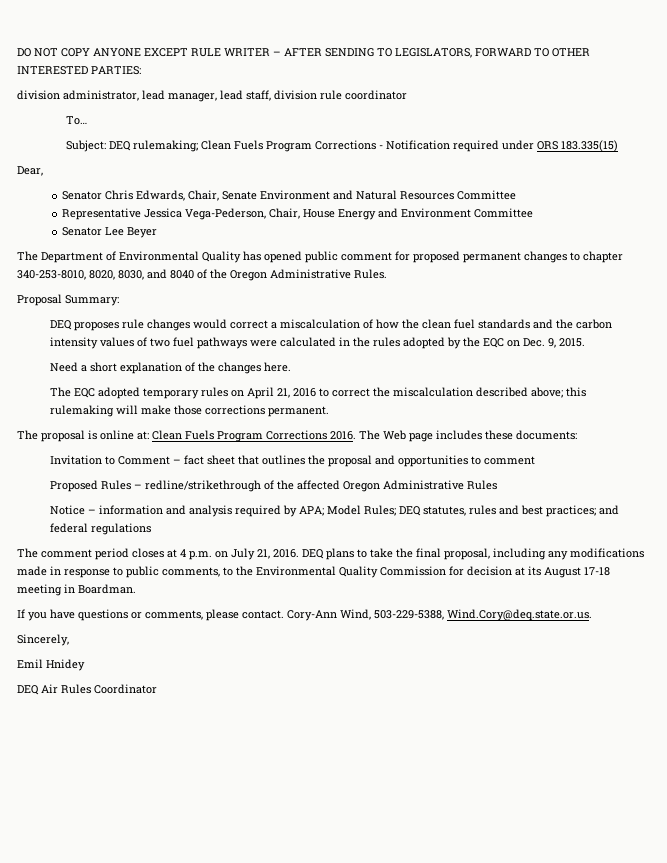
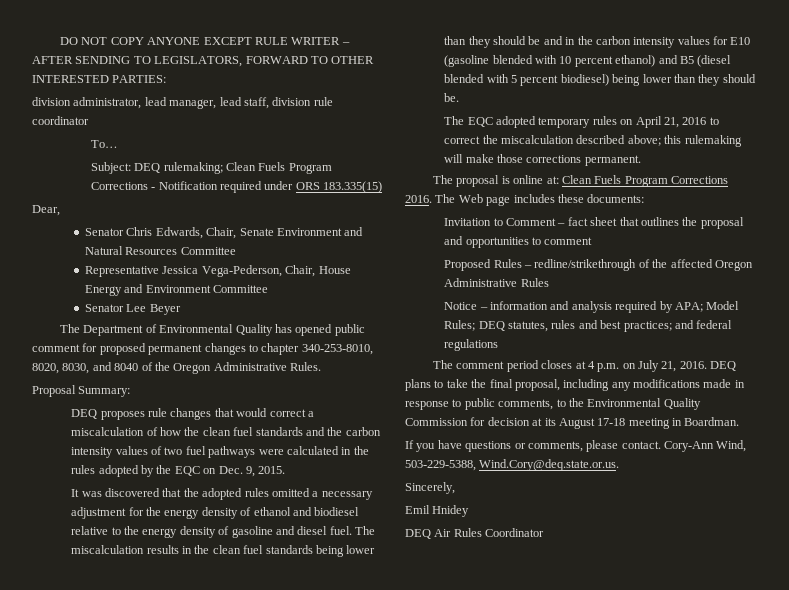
(190, 325) none -> [214,408,234,417] that
[49,362,291,374] Need a short explanation of the changes here. -> [71,488,373,500] [71,507,360,519] [71,526,376,538] [71,545,376,557] [444,36,751,48] [444,55,732,67] [444,74,756,86] [444,93,460,102] It was discovered that the adopted rules omitted a necessary adjustment for the energy density of ethanol and biodiesel relative to the energy density of gasoline and diesel fuel. The miscalculation results in the clean fuel standards being lower than they should be and in the carbon intensity values for E10 (gasoline blended with 10 percent ethanol) and B5 (diesel blended with 5 percent biodiesel) being lower than they should be.

